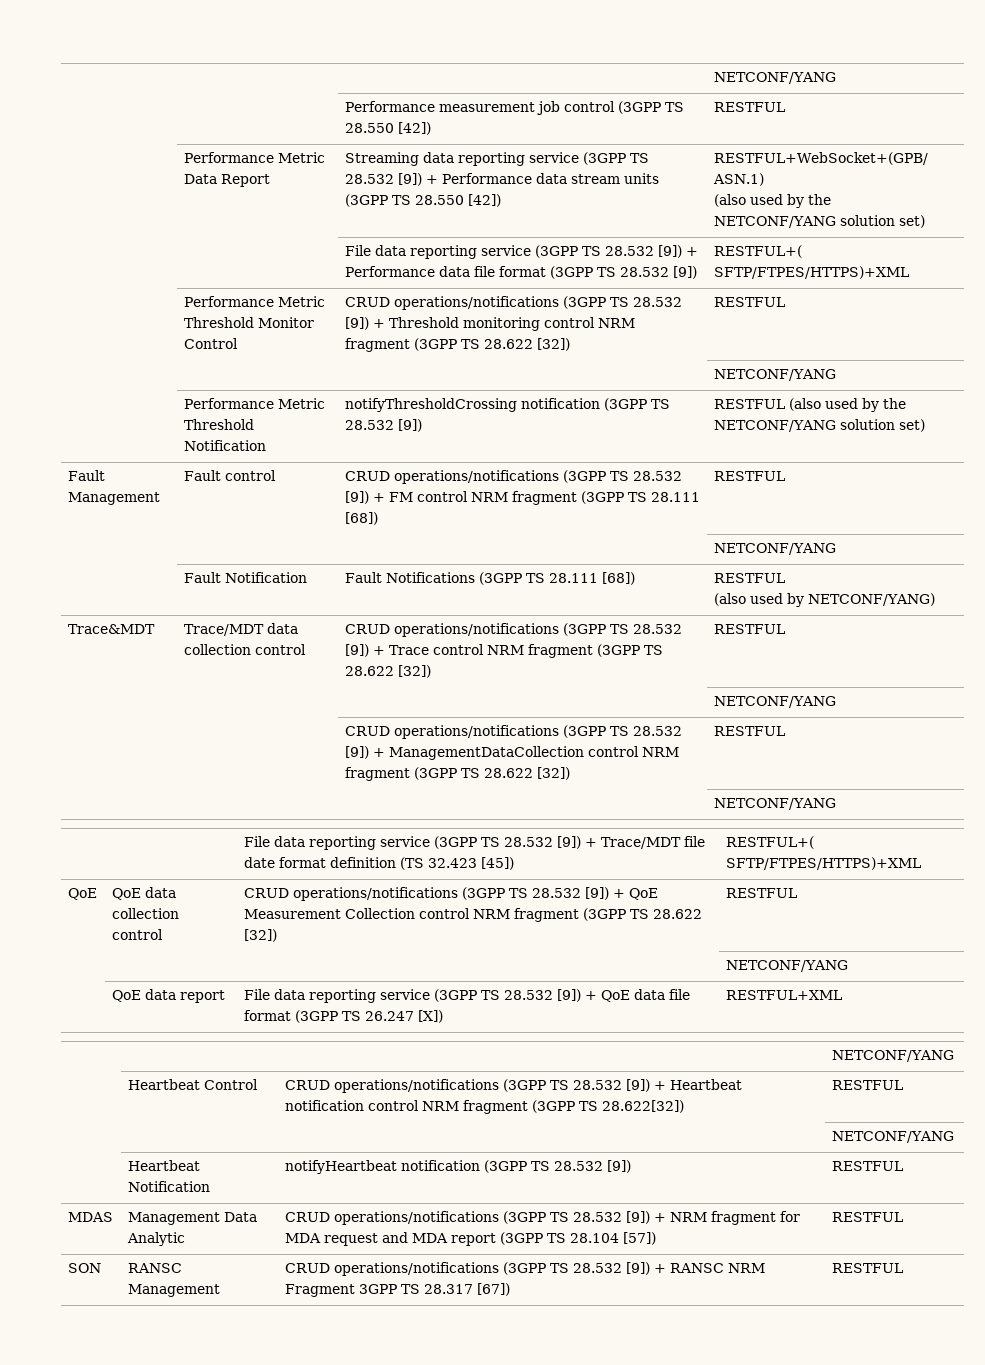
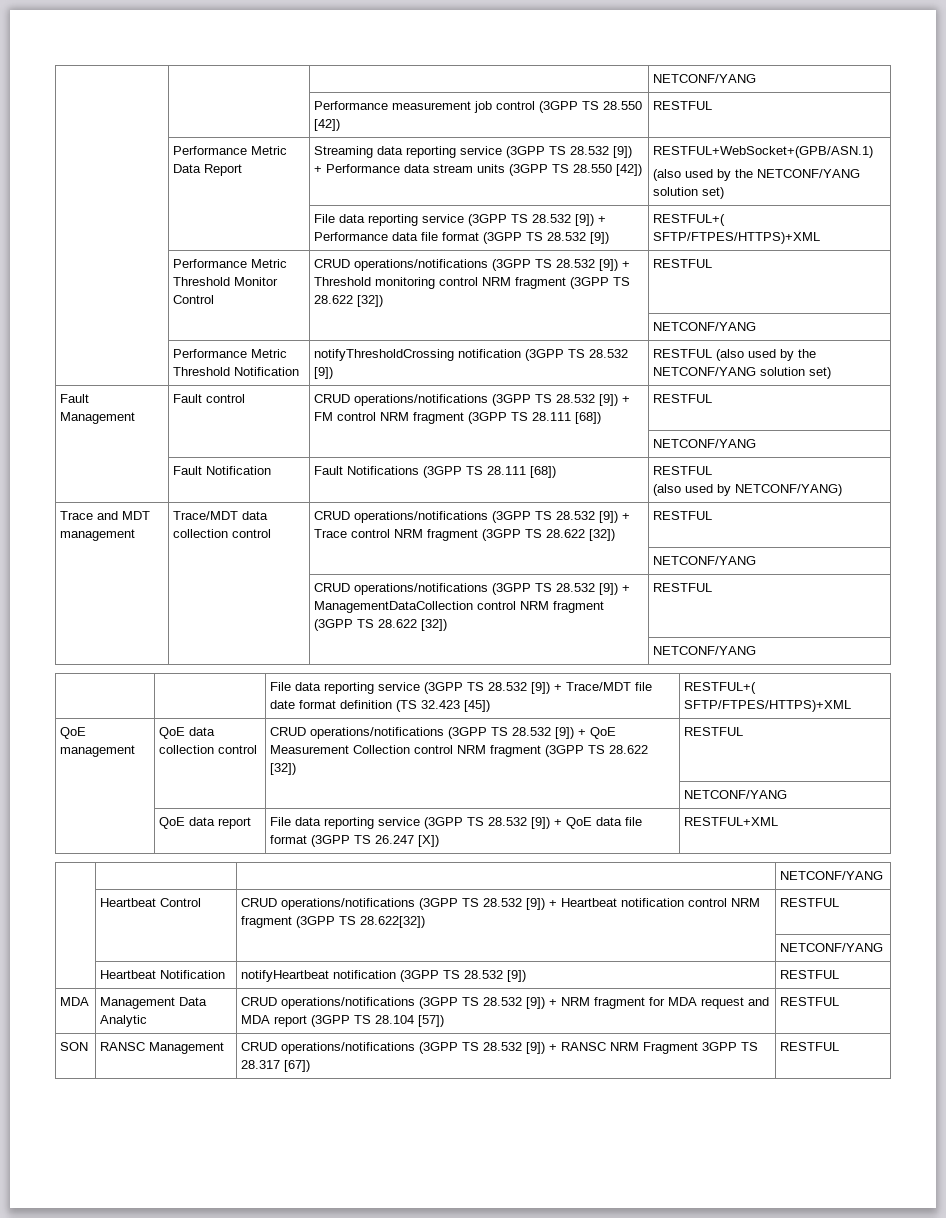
[68,624,156,634] Trace&MDT -> [60,511,151,520] [60,529,136,541] Trace and MDT management
(98, 894) none -> [60,745,136,757] management
[68,1212,114,1222] MDAS -> [60,997,90,1006] MDA

